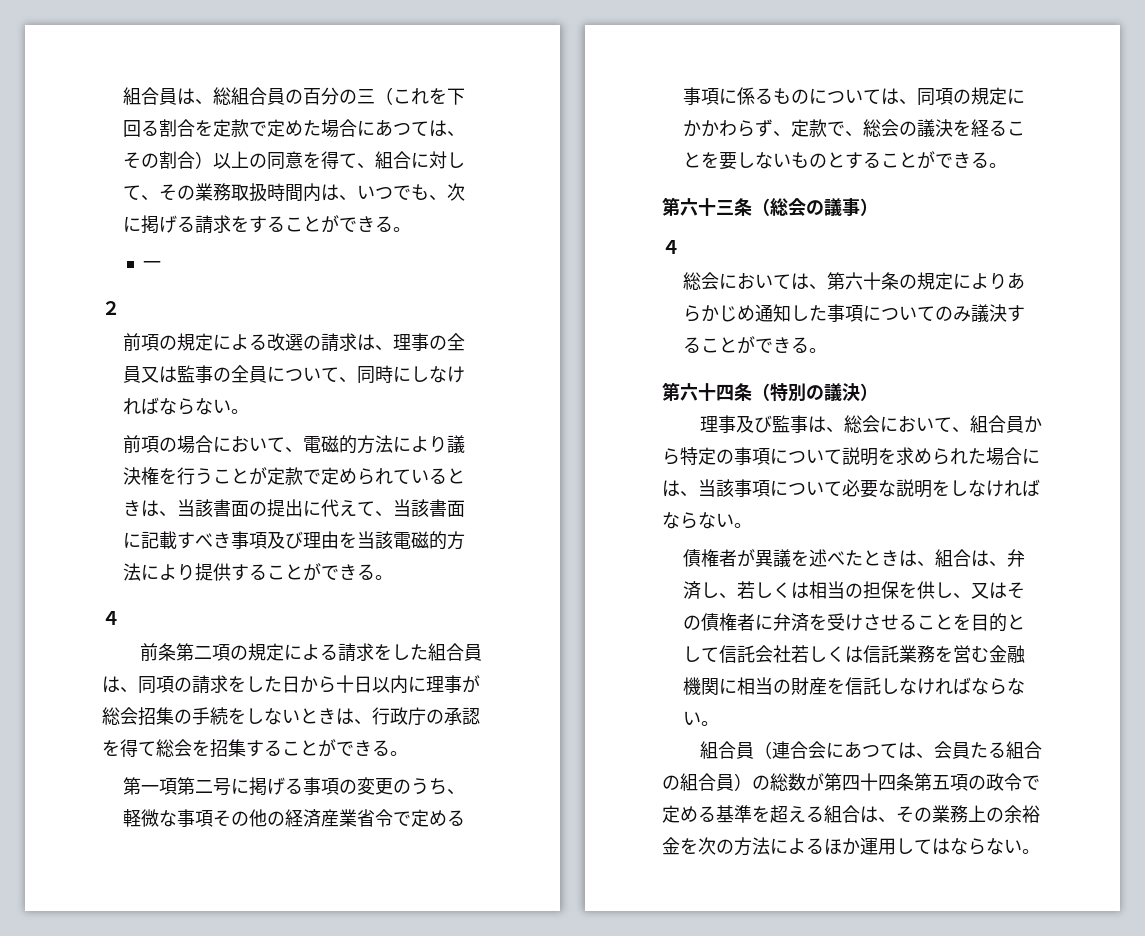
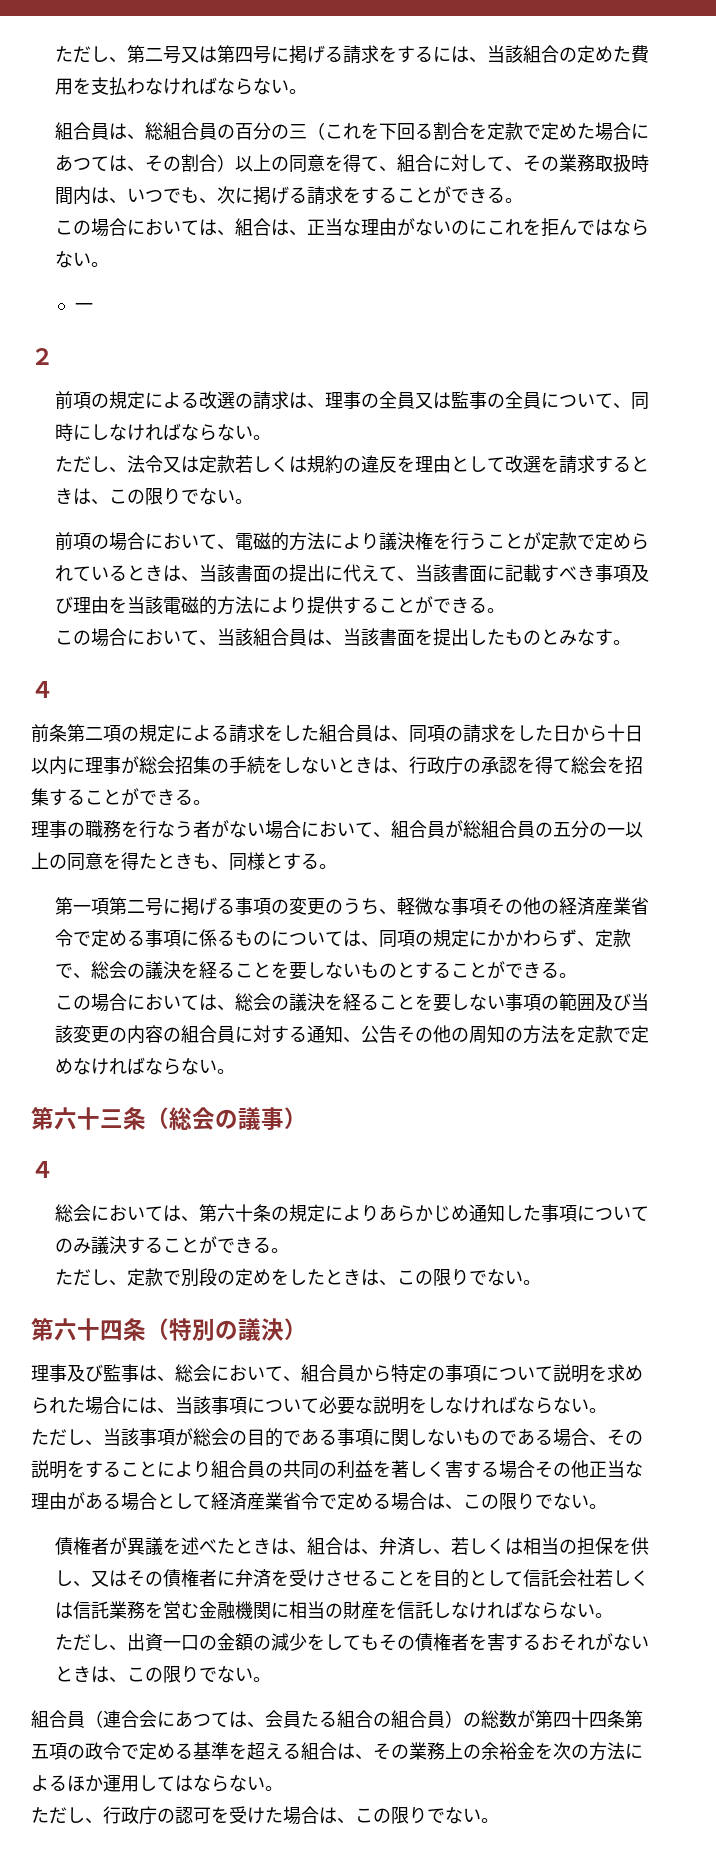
(123, 96) none -> [54,45,649,64] [54,77,307,95] ただし、第二号又は第四号に掲げる請求をするには、当該組合の定めた費用を支払わなければならない。 //
(412, 229) none -> [54,218,649,237] [54,251,109,268] // この場合においては、組合は、正当な理由がないのにこれを拒んではならない。
(250, 411) none -> [54,455,649,474] [54,487,253,505] // ただし、法令又は定款若しくは規約の違反を理由として改選を請求するときは、この限りでない。
(394, 577) none -> [54,628,631,647] // この場合において、当該組合員は、当該書面を提出したものとみなす。
(408, 753) none -> [31,820,643,839] [31,852,337,871] // 理事の職務を行なう者がない場合において、組合員が総組合員の五分の一以上の同意を得たときも、同様とする。
(1008, 165) none -> [54,993,649,1012] [54,1025,649,1044] [54,1057,235,1075] // この場合においては、総会の議決を経ることを要しない事項の範囲及び当該変更の内容の組合員に対する通知、公告その他の周知の方法を定款で定めなければならない。
(828, 350) none -> [54,1268,541,1287] // ただし、定款で別段の定めをしたときは、この限りでない。
(752, 525) none -> [31,1428,643,1447] [31,1460,643,1479] [31,1492,607,1511] // ただし、当該事項が総会の目的である事項に関しないものである場合、その説明をすることにより組合員の共同の利益を著しく害する場合その他正当な理由がある場合として経済産業省令で定める場合は、この限りでない。
(720, 723) none -> [54,1633,649,1651] [54,1665,271,1683] // ただし、出資一口の金額の減少をしてもその債権者を害するおそれがないときは、この限りでない。
(1040, 851) none -> [31,1806,499,1825] // ただし、行政庁の認可を受けた場合は、この限りでない。

